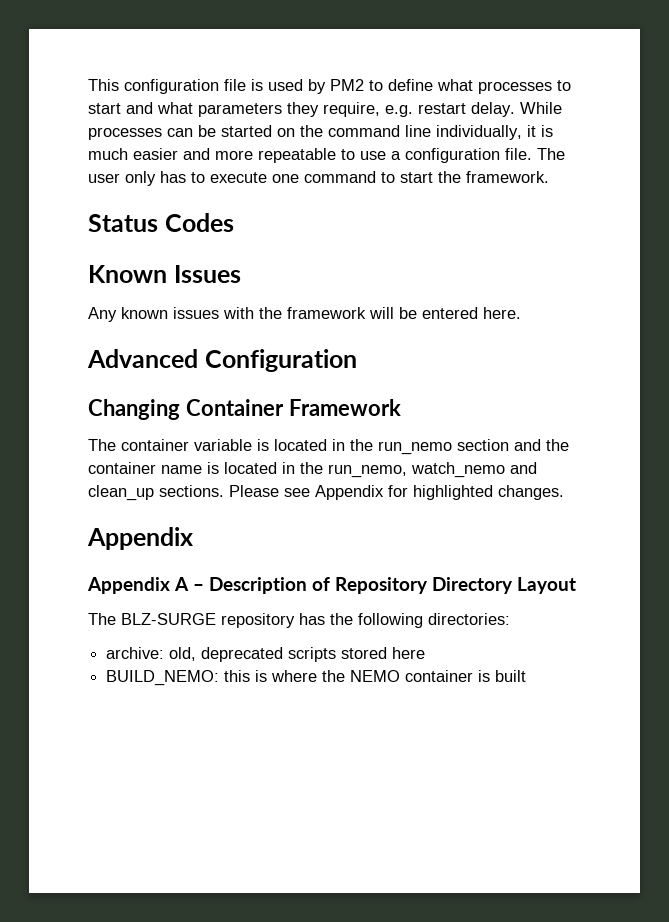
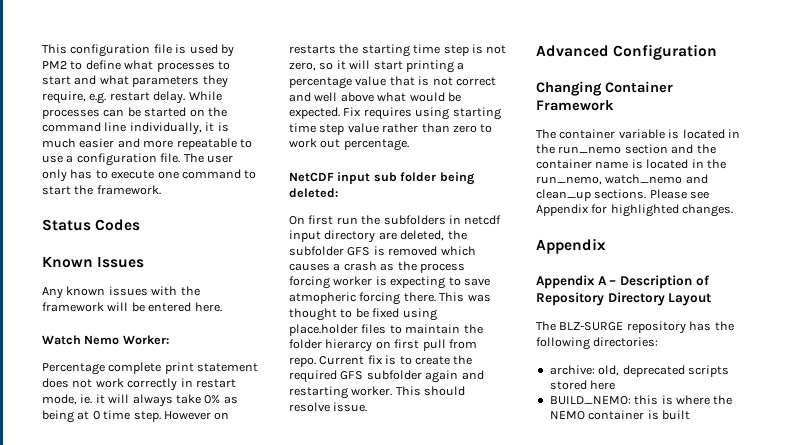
(521, 313) none -> [42,335,169,345] [42,362,259,375] [42,378,236,391] [42,394,238,407] [42,410,230,423] [289,44,507,57] [289,60,465,73] [289,76,496,89] [289,92,461,102] [289,107,501,120] [289,123,493,135] [289,138,409,151] [289,172,475,185] [289,188,338,198] [289,215,502,225] [289,230,467,243] [289,246,476,256] [289,261,465,273] [289,276,490,289] [289,292,491,305] [289,308,437,321] [289,324,483,336] [289,339,477,352] [289,355,473,367] [289,370,484,383] [289,386,466,399] [289,402,368,412] // Watch Nemo Worker: // Percentage complete print statement does not work correctly in restart mode, ie. it will always take 0% as being at 0 time step. However on restarts the starting time step is not zero, so it will start printing a percentage value that is not correct and well above what would be expected. Fix requires using starting time step value rather than zero to work out percentage. // NetCDF input sub folder being deleted: // On first run the subfolders in netcdf input directory are deleted, the subfolder GFS is removed which causes a crash as the process forcing worker is expecting to save atmopheric forcing there. This was thought to be fixed using place.holder files to maintain the folder hierarcy on first pull from repo. Current fix is to create the required GFS subfolder again and restarting worker. This should resolve issue.

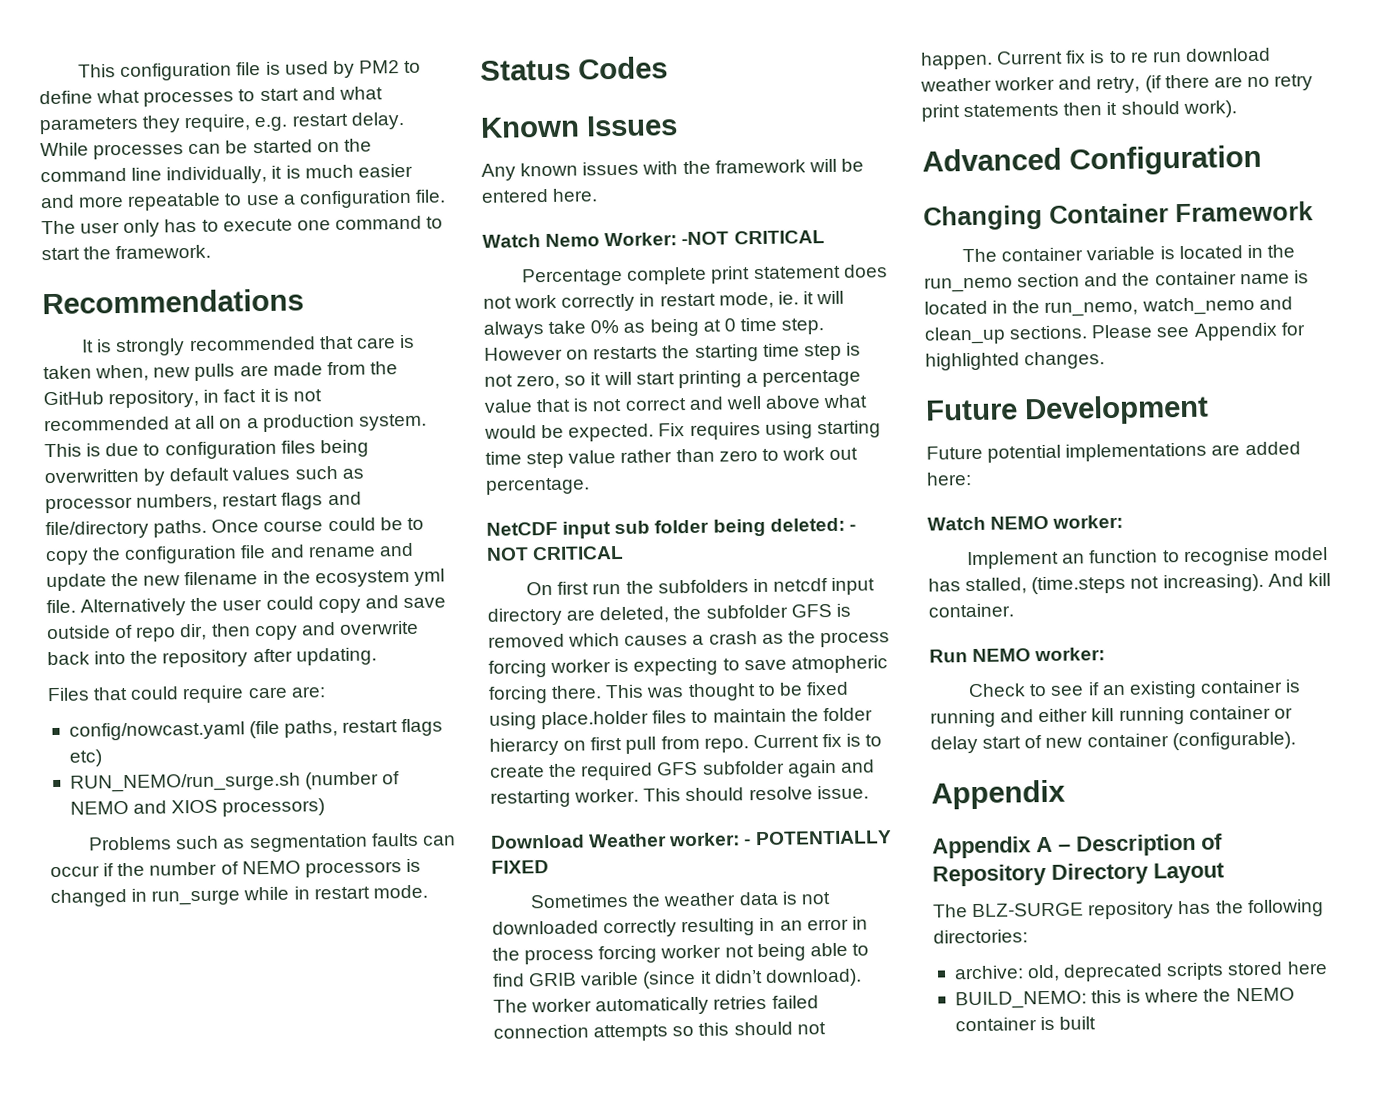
(161, 190) none -> [42,288,304,315] [81,334,415,357] [43,361,398,382] [43,388,322,409] [44,413,427,433] [44,439,369,460] [44,465,364,486] [45,491,362,514] [45,517,424,540] [45,542,414,566] [46,568,445,592] [46,595,446,617] [47,620,419,642] [47,647,377,668] [47,685,326,704] [68,718,444,741] [68,749,102,767] [69,771,401,793] [69,798,326,817] [89,832,456,853] [50,858,421,878] [50,884,428,908] // Recommendations // It is strongly recommended that care is taken when, new pulls are made from the GitHub repository, in fact it is not recommended at all on a production system. This is due to configuration files being overwritten by default values such as processor numbers, restart flags and file/directory paths. Once course could be to copy the configuration file and rename and update the new filename in the ecosystem yml file. Alternatively the user could copy and save outside of repo dir, then copy and overwrite back into the repository after updating. // Files that could require care are: // config/nowcast.yaml (file paths, restart flags etc) // RUN_NEMO/run_surge.sh (number of NEMO and XIOS processors) // Problems such as segmentation faults can occur if the number of NEMO processors is changed in run_surge while in restart mode.
(169, 340) none -> [681,230,825,246] -NOT CRITICAL
(338, 193) none -> [848,524,856,531] [486,545,625,561] - NOT CRITICAL
(368, 407) none -> [491,830,892,849] [491,860,549,874] [530,891,831,909] [492,916,868,938] [492,942,869,965] [492,968,862,989] [493,995,819,1016] [493,1021,826,1042] [920,47,1271,70] [920,74,1314,94] [921,100,1237,122] // Download Weather worker: - POTENTIALLY FIXED // Sometimes the weather data is not downloaded correctly resulting in an error in the process forcing worker not being able to find GRIB varible (since it didn’t download). The worker automatically retries failed connection attempts so this should not happen. Current fix is to re run download weather worker and retry, (if there are no retry print statements then it should work).
(734, 210) none -> [925,394,1209,426] [926,441,1301,463] [926,472,972,486] [927,514,1124,531] [967,546,1328,570] [928,572,1331,595] [928,603,1014,618] [929,647,1106,663] [968,679,1302,699] [930,705,1293,728] [930,731,1296,754] // Future Development // Future potential implementations are added here: // Watch NEMO worker: // Implement an function to recognise model has stalled, (time.steps not increasing). And kill container. // Run NEMO worker: // Check to see if an existing container is running and either kill running container or delay start of new container (configurable).

